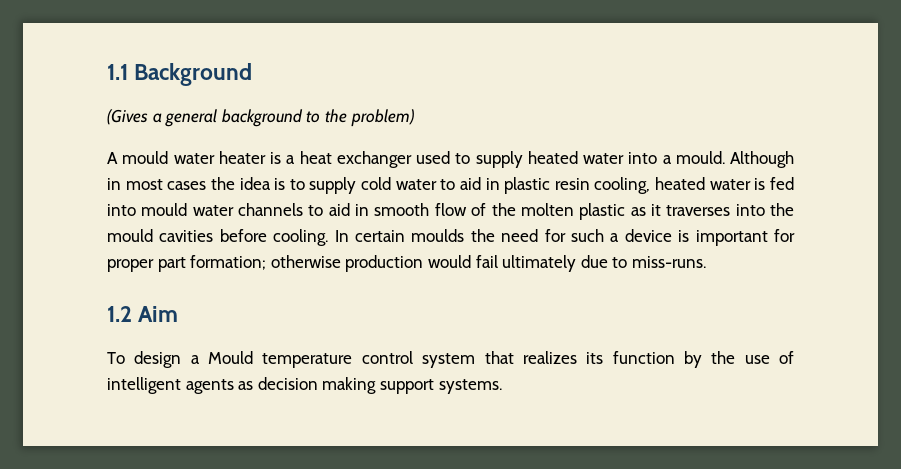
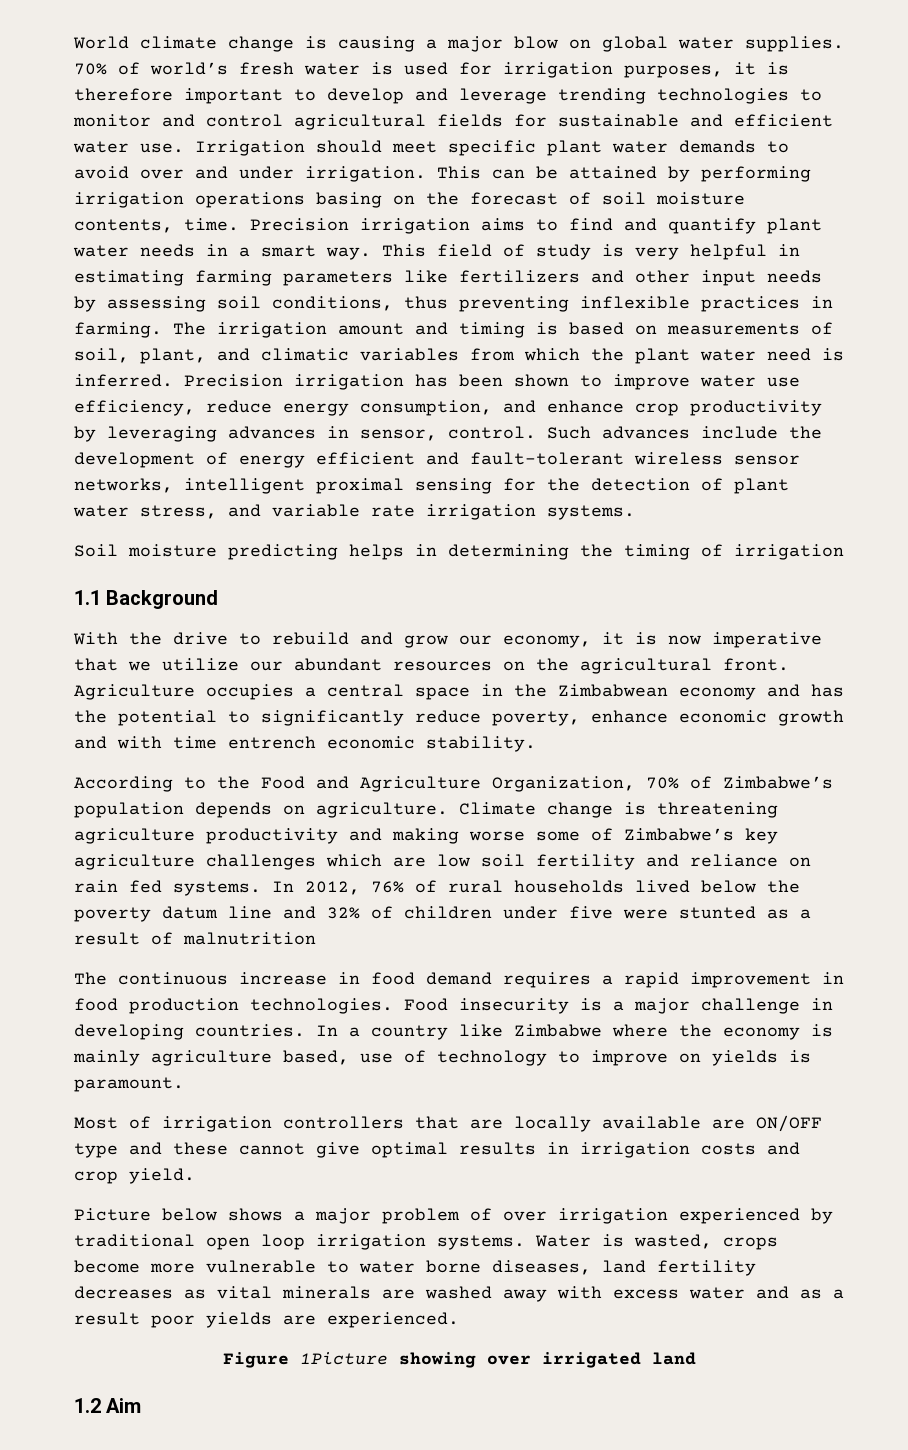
[107,63,253,86] [107,109,414,127] [107,151,794,168] [107,177,795,194] [107,203,795,220] [107,229,795,246] [107,255,706,272] [107,306,179,322] [107,351,795,368] [107,377,502,394] 1.1 Background // (Gives a general background to the problem) // A mould water heater is a heat exchanger used to supply heated water into a mould. Although in most cases the idea is to supply cold water to aid in plastic resin cooling, heated water is fed into mould water channels to aid in smooth flow of the molten plastic as it traverses into the mould cavities before cooling. In certain moulds the need for such a device is important for proper part formation; otherwise production would fail ultimately due to miss-runs. // 1.2 Aim // To design a Mould temperature control system that realizes its function by the use of intelligent agents as decision making support systems. -> [73,36,844,52] [74,62,789,78] [74,88,822,104] [73,114,833,130] [73,140,789,156] [74,166,811,182] [74,192,745,208] [74,218,822,234] [73,244,800,260] [74,270,822,286] [74,296,833,312] [74,322,833,338] [74,348,844,364] [74,374,800,390] [74,400,822,416] [74,426,822,442] [74,452,800,468] [74,478,789,494] [73,504,635,520] [74,544,844,560] [74,590,219,609] [73,632,822,648] [74,658,789,674] [74,684,844,700] [74,710,844,726] [74,736,536,752] [74,776,833,792] [74,802,778,818] [74,828,778,844] [74,854,811,870] [74,880,800,896] [74,906,811,922] [74,932,316,945] [74,972,844,988] [74,998,833,1014] [74,1024,833,1040] [73,1050,811,1066] [74,1077,184,1092] [74,1115,822,1132] [74,1142,800,1158] [74,1168,195,1184] [74,1208,833,1224] [74,1234,778,1250] [74,1260,756,1276] [74,1286,844,1302] [74,1312,459,1328] [223,1352,696,1368] [74,1398,142,1413] World climate change is causing a major blow on global water supplies. 70% of world’s fresh water is used for irrigation purposes, it is therefore important to develop and leverage trending technologies to monitor and control agricultural fields for sustainable and efficient water use. Irrigation should meet specific plant water demands to avoid over and under irrigation. This can be attained by performing irrigation operations basing on the forecast of soil moisture contents, time. Precision irrigation aims to find and quantify plant water needs in a smart way. This field of study is very helpful in estimating farming parameters like fertilizers and other input needs by assessing soil conditions, thus preventing inflexible practices in farming. The irrigation amount and timing is based on measurements of soil, plant, and climatic variables from which the plant water need is inferred. Precision irrigation has been shown to improve water use efficiency, reduce energy consumption, and enhance crop productivity by leveraging advances in sensor, control. Such advances include the development of energy efficient and fault-tolerant wireless sensor networks, intelligent proximal sensing for the detection of plant water stress, and variable rate irrigation systems. // Soil moisture predicting helps in determining the timing of irrigation // 1.1 Background // With the drive to rebuild and grow our economy, it is now imperative that we utilize our abundant resources on the agricultural front. Agriculture occupies a central space in the Zimbabwean economy and has the potential to significantly reduce poverty, enhance economic growth and with time entrench economic stability. // According to the Food and Agriculture Organization, 70% of Zimbabwe’s population depends on agriculture. Climate change is threatening agriculture productivity and making worse some of Zimbabwe’s key agriculture challenges which are low soil fertility and reliance on rain fed systems. In 2012, 76% of rural households lived below the poverty datum line and 32% of children under five were stunted as a result of malnutrition // The continuous increase in food demand requires a rapid improvement in food production technologies. Food insecurity is a major challenge in developing countries. In a country like Zimbabwe where the economy is mainly agriculture based, use of technology to improve on yields is paramount. // Most of irrigation controllers that are locally available are ON/OFF type and these cannot give optimal results in irrigation costs and crop yield. // Picture below shows a major problem of over irrigation experienced by traditional open loop irrigation systems. Water is wasted, crops become more vulnerable to water borne diseases, land fertility decreases as vital minerals are washed away with excess water and as a result poor yields are experienced. // Figure 1Picture showing over irrigated land // 1.2 Aim

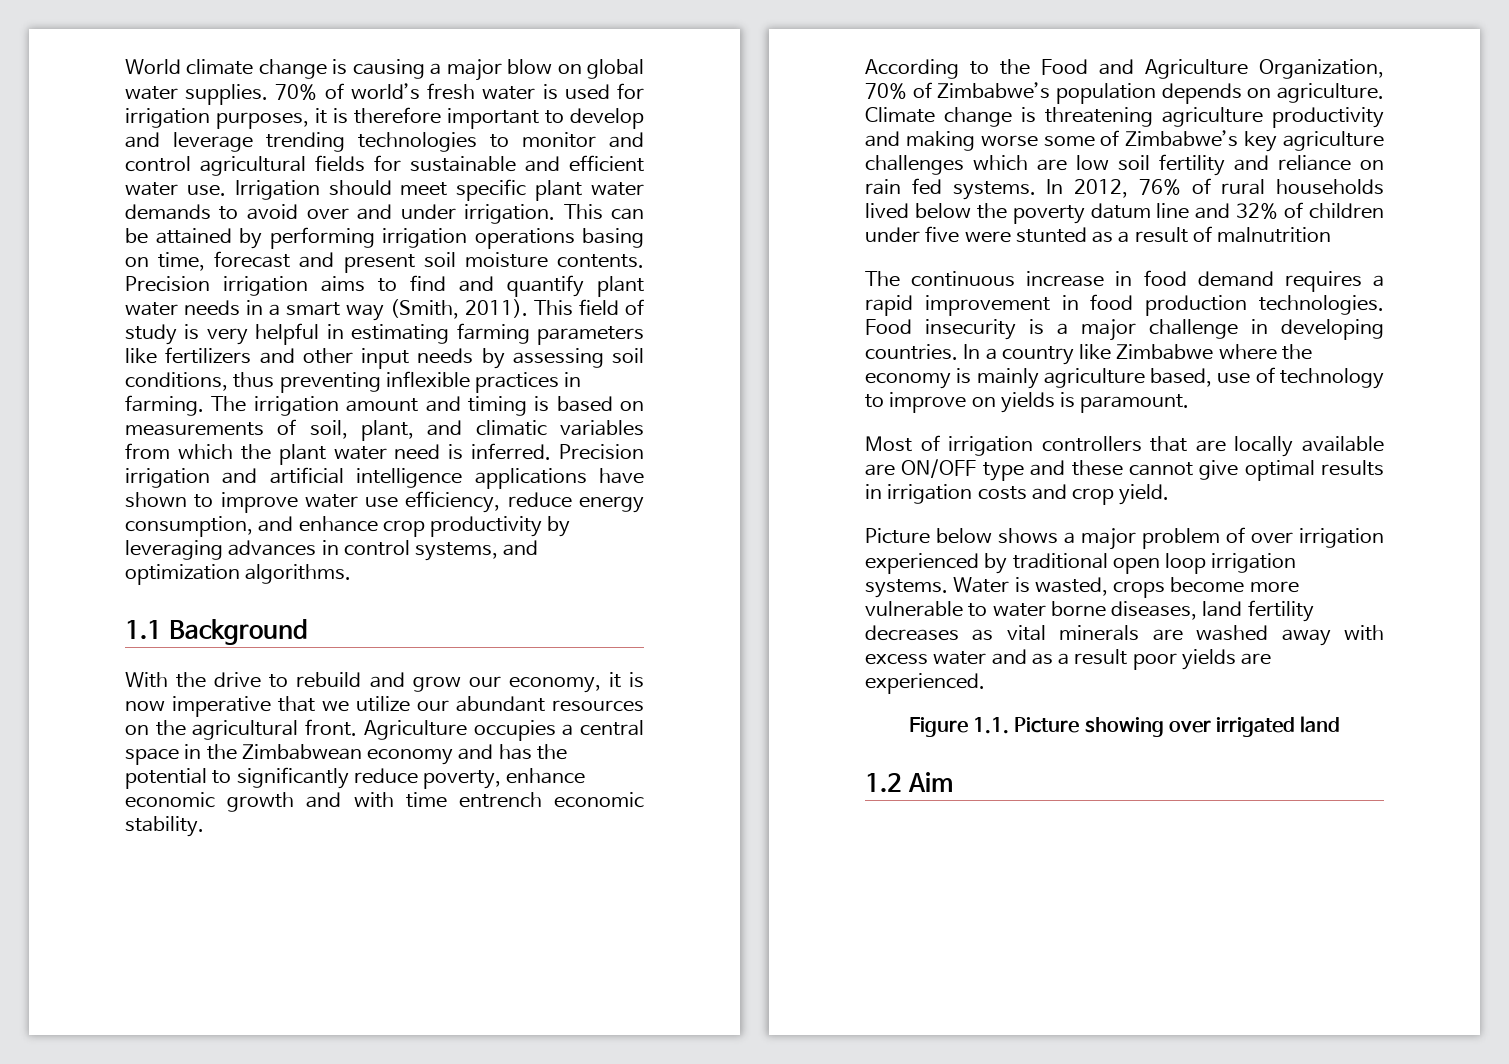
[426,192,745,205] [74,218,239,233] the forecast of soil moisture contents, time. -> [158,251,644,273] time, forecast and present soil moisture contents.
[326,247,371,260] way. -> [346,299,528,321] way (Smith, 2011).
[415,374,503,387] has been -> [222,467,644,489] and artificial intelligence applications have
[360,426,822,441] [74,452,800,468] [74,478,789,494] [73,504,635,520] [74,544,844,560] sensor, control. Such advances include the development of energy efficient and fault-tolerant wireless sensor networks, intelligent proximal sensing for the detection of plant water stress, and variable rate irrigation systems. // Soil moisture predicting helps in determining the timing of irrigation -> [343,540,539,561] [125,564,352,585] control systems, and optimization algorithms.
[300,1352,388,1365] 1Picture -> [972,717,1080,734] 1.1. Picture

